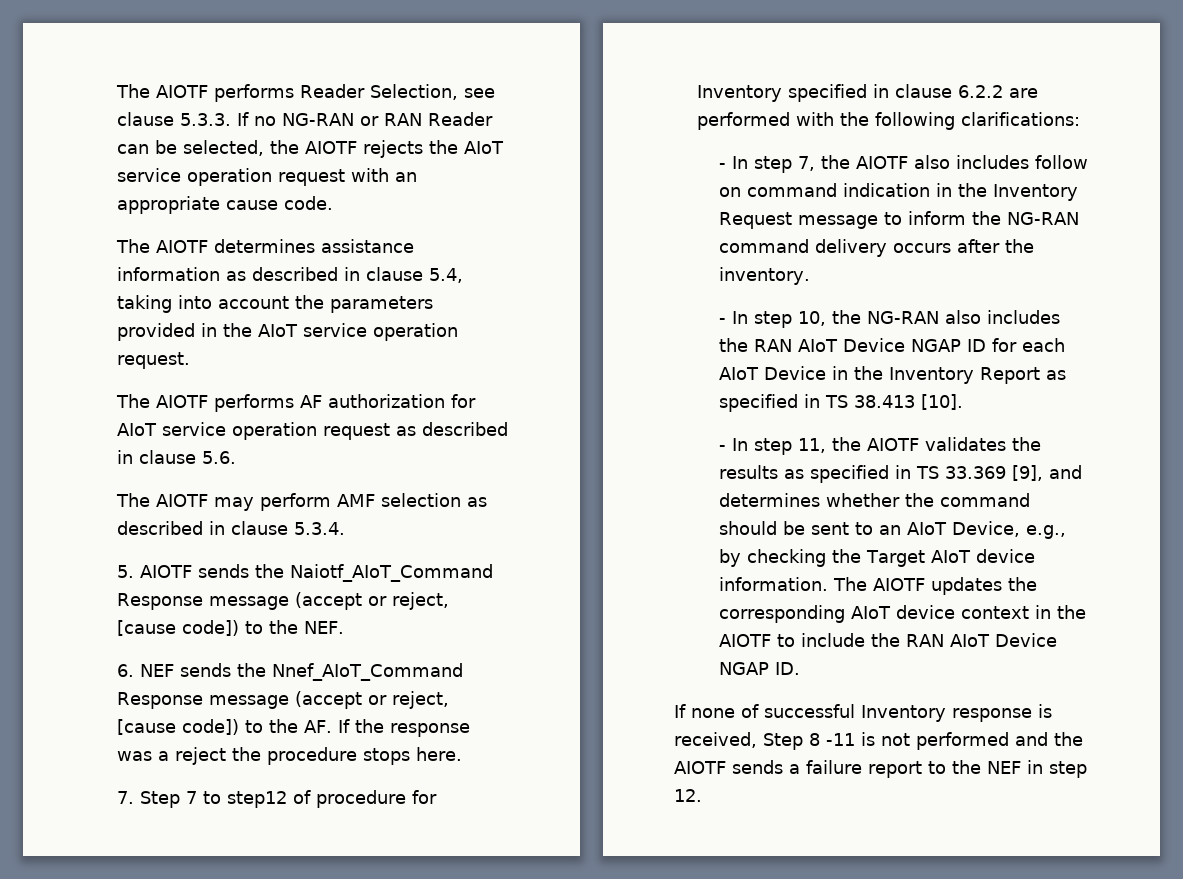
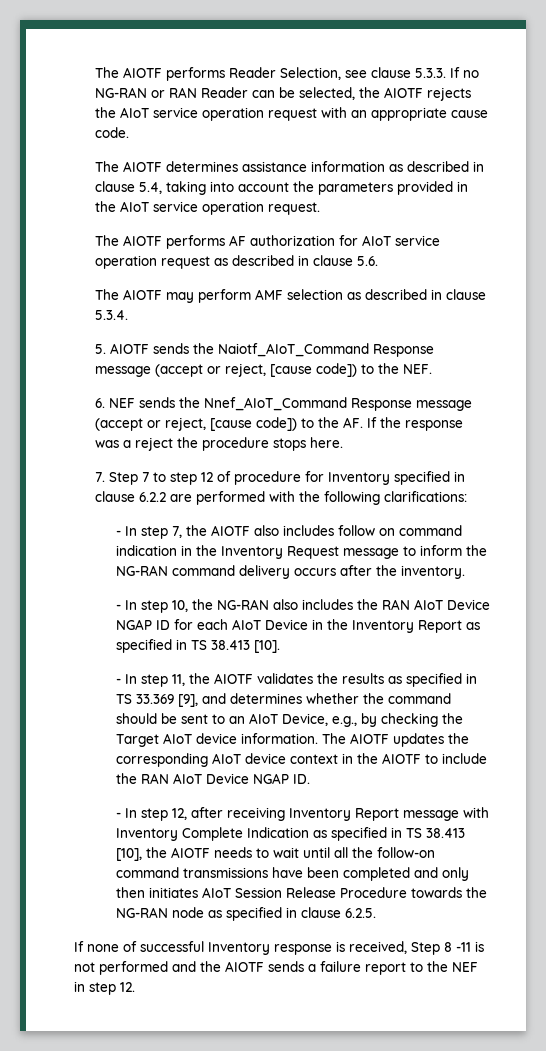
[226,791,287,808] step12 -> [169,472,213,485] step 12
(801, 668) none -> [115,807,489,821] [115,827,465,841] [115,847,435,861] [115,867,469,881] [115,887,487,898] [115,907,376,921] // - In step 12, after receiving Inventory Report message with Inventory Complete Indication as specified in TS 38.413 [10], the AIOTF needs to wait until all the follow-on command transmissions have been completed and only then initiates AIoT Session Release Procedure towards the NG-RAN node as specified in clause 6.2.5.

